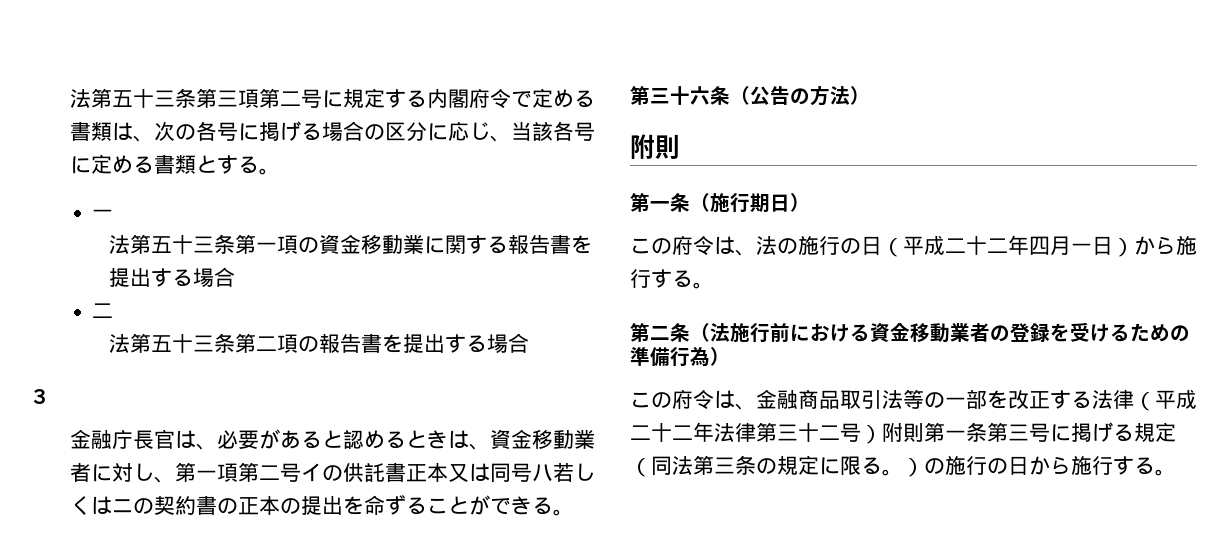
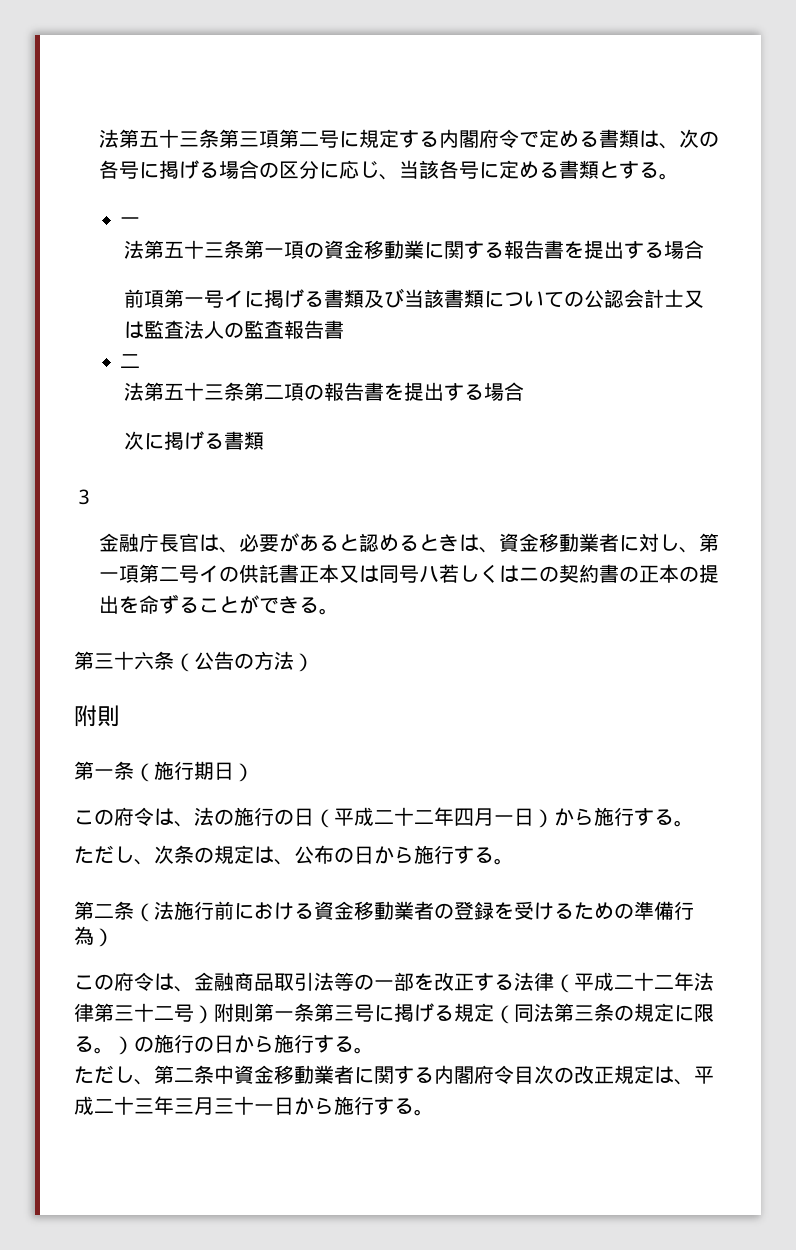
(236, 277) none -> [124,288,705,308] [124,320,345,339] // 前項第一号イに掲げる書類及び当該書類についての公認会計士又は監査法人の監査報告書
(530, 343) none -> [124,431,265,450] // 次に掲げる書類
(714, 285) none -> [74,845,514,865] // ただし、次条の規定は、公布の日から施行する。
(1176, 472) none -> [74,1065,714,1085] [74,1096,434,1116] // ただし、第二条中資金移動業者に関する内閣府令目次の改正規定は、平成二十三年三月三十一日から施行する。

